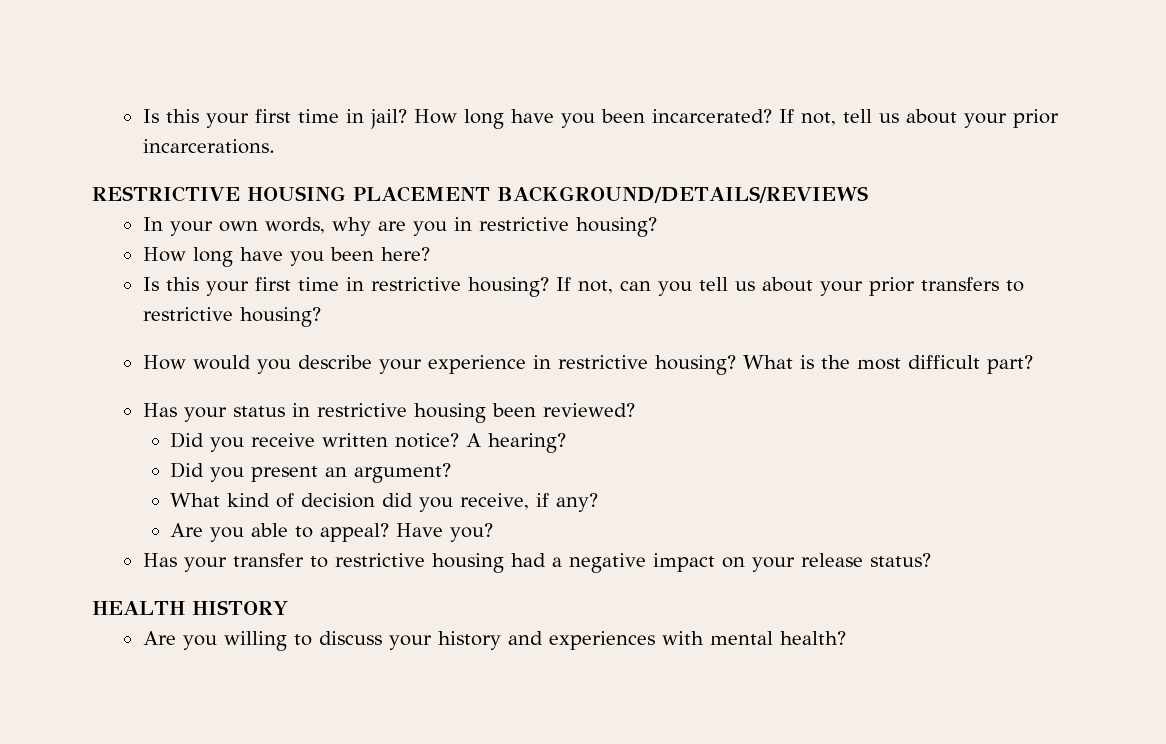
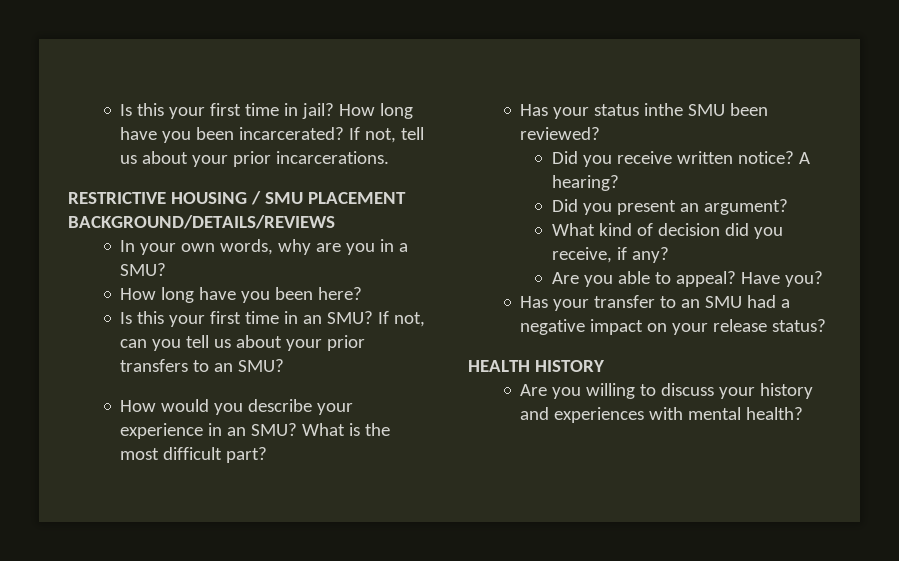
(346, 193) none -> [250,191,303,205] / SMU
[478,217,657,237] restrictive housing? -> [399,243,409,252] [120,263,167,276] a SMU?
[370,277,549,297] restrictive housing? -> [303,311,374,324] an SMU?
[142,307,321,327] restrictive housing? -> [214,359,285,372] an SMU?
[557,355,736,375] restrictive housing? -> [227,423,298,436] an SMU?
[291,403,486,423] in restrictive housing -> [644,103,726,116] inthe SMU
[334,553,504,573] restrictive housing -> [681,296,743,308] an SMU

